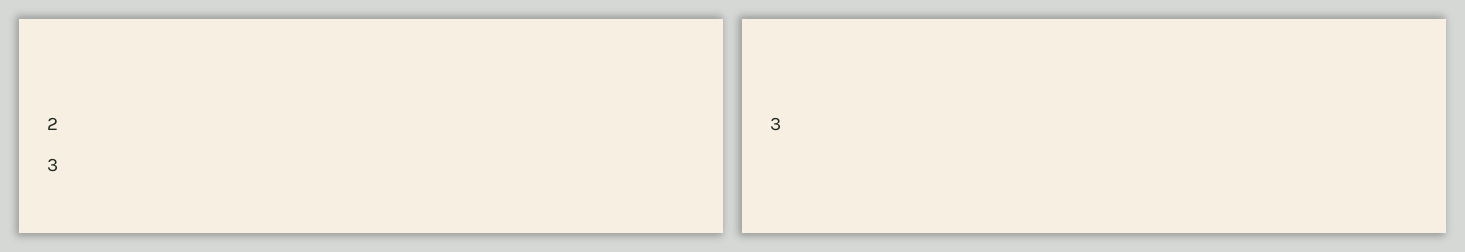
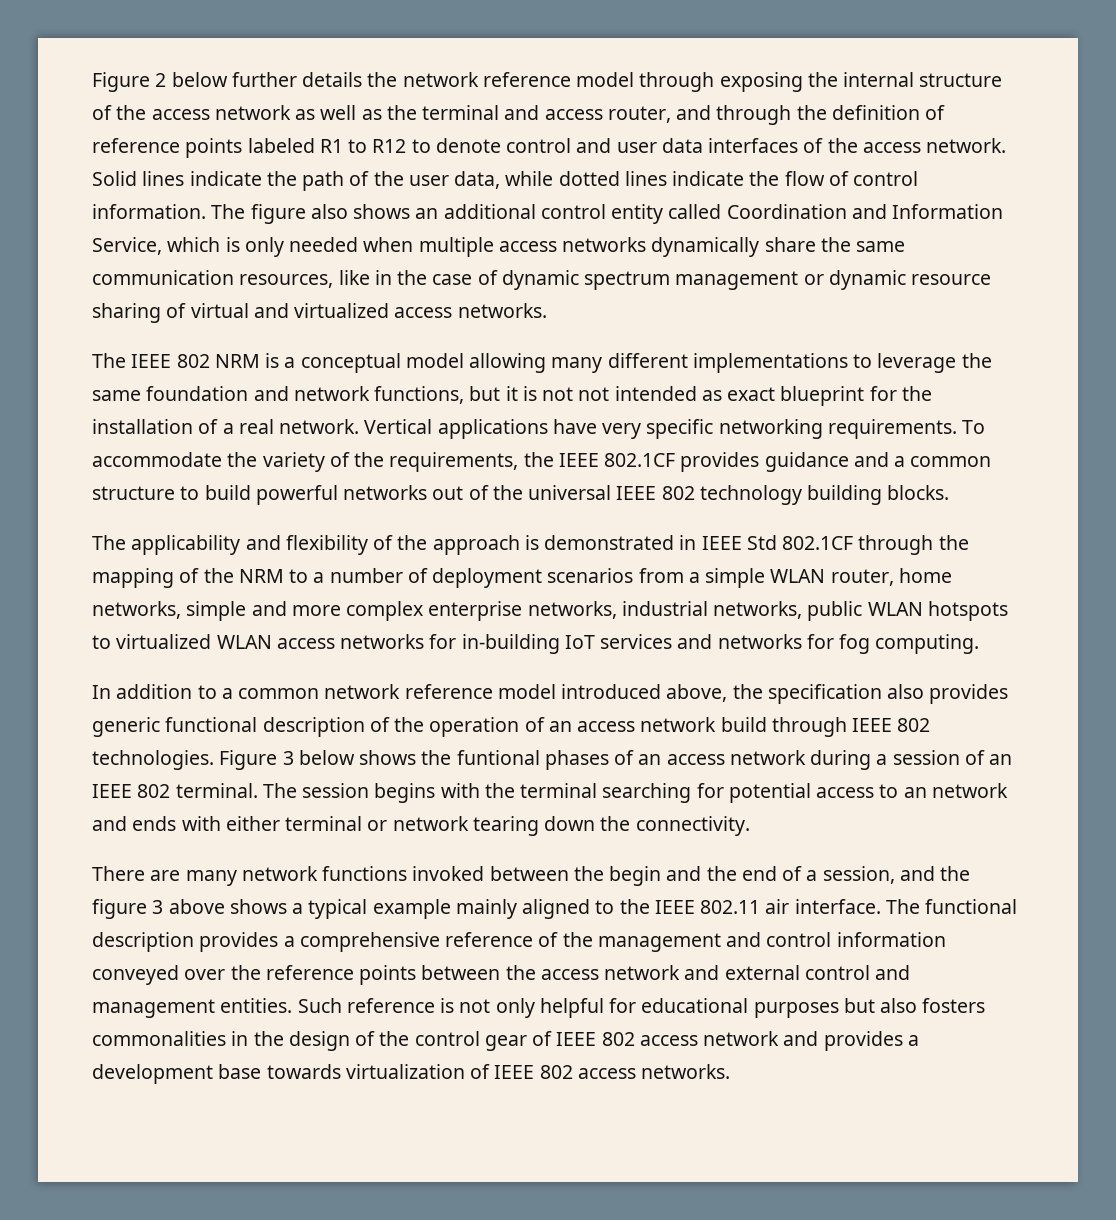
(47, 123) none -> [92,72,150,92] Figure
[47,158,58,172] [770,117,781,131] // 3 // 3 -> [171,72,1003,92] [92,105,946,125] [92,138,1007,158] [92,171,919,191] [92,204,1004,224] [92,237,906,257] [92,270,992,290] [92,303,547,323] [92,353,992,373] [92,386,932,406] [92,419,986,439] [92,452,992,472] [92,485,950,505] [92,535,969,555] [92,568,952,588] [92,601,1008,621] [92,634,980,654] [92,684,1009,704] [92,717,931,737] [92,750,1013,770] [92,783,1008,803] [92,816,750,836] [92,866,971,886] [92,899,1018,919] [92,932,946,952] [92,965,911,985] [92,998,986,1018] [92,1031,919,1051] [92,1064,731,1084] below further details the network reference model through exposing the internal structure of the access network as well as the terminal and access router, and through the definition of reference points labeled R1 to R12 to denote control and user data interfaces of the access network. Solid lines indicate the path of the user data, while dotted lines indicate the flow of control information. The figure also shows an additional control entity called Coordination and Information Service, which is only needed when multiple access networks dynamically share the same communication resources, like in the case of dynamic spectrum management or dynamic resource sharing of virtual and virtualized access networks. // The IEEE 802 NRM is a conceptual model allowing many different implementations to leverage the same foundation and network functions, but it is not not intended as exact blueprint for the installation of a real network. Vertical applications have very specific networking requirements. To accommodate the variety of the requirements, the IEEE 802.1CF provides guidance and a common structure to build powerful networks out of the universal IEEE 802 technology building blocks. // The applicability and flexibility of the approach is demonstrated in IEEE Std 802.1CF through the mapping of the NRM to a number of deployment scenarios from a simple WLAN router, home networks, simple and more complex enterprise networks, industrial networks, public WLAN hotspots to virtualized WLAN access networks for in-building IoT services and networks for fog computing. // In addition to a common network reference model introduced above, the specification also provides generic functional description of the operation of an access network build through IEEE 802 technologies. Figure 3 below shows the funtional phases of an access network during a session of an IEEE 802 terminal. The session begins with the terminal searching for potential access to an network and ends with either terminal or network tearing down the connectivity. // There are many network functions invoked between the begin and the end of a session, and the figure 3 above shows a typical example mainly aligned to the IEEE 802.11 air interface. The functional description provides a comprehensive reference of the management and control information conveyed over the reference points between the access network and external control and management entities. Such reference is not only helpful for educational purposes but also fosters commonalities in the design of the control gear of IEEE 802 access network and provides a development base towards virtualization of IEEE 802 access networks.

